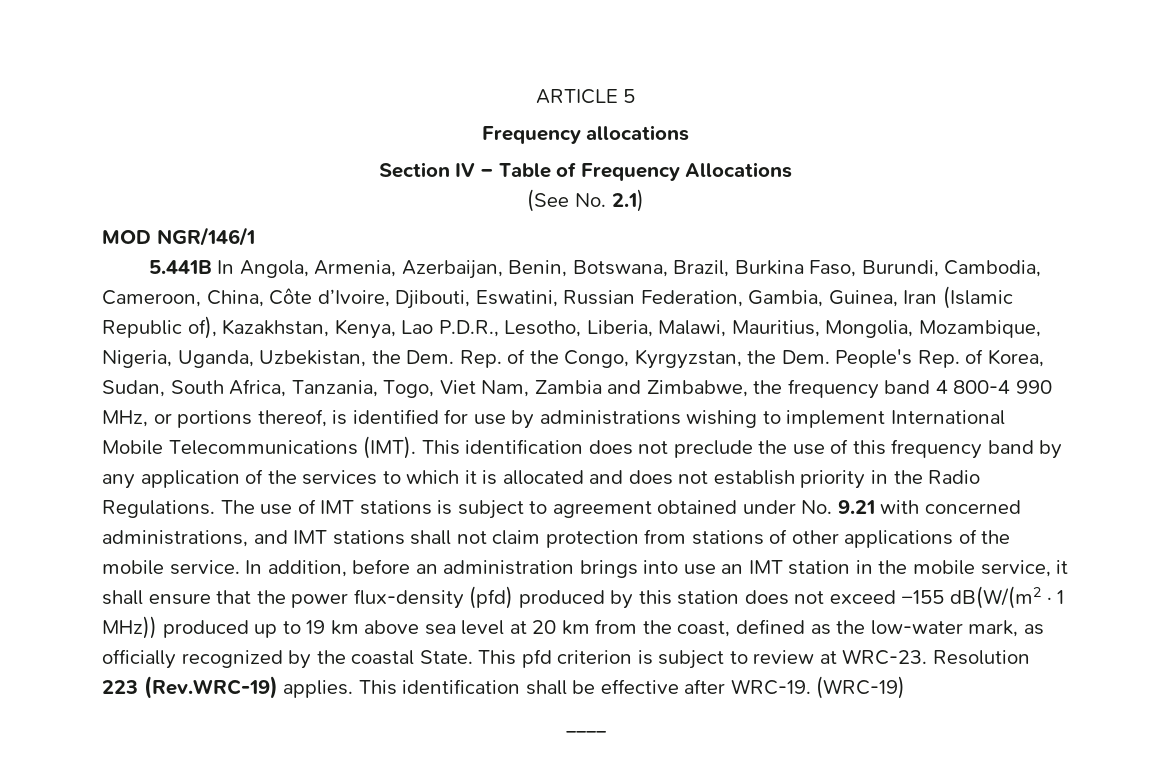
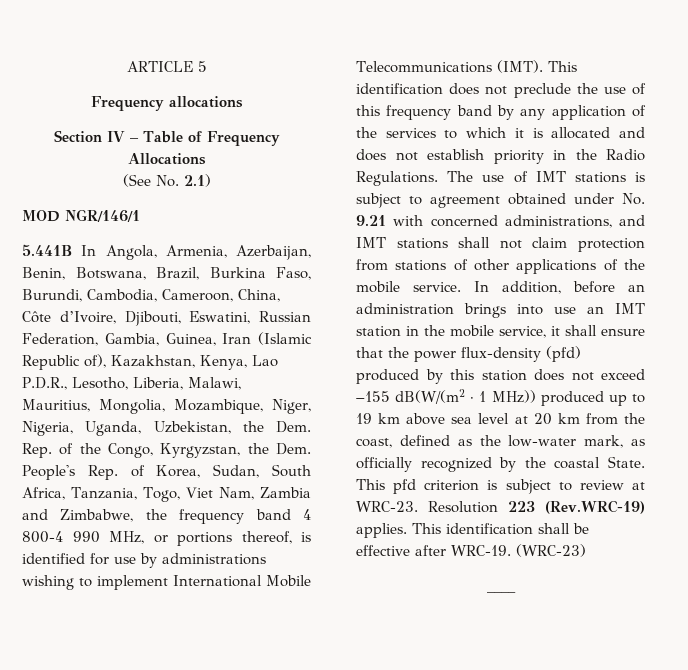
(1041, 329) none -> [272,399,311,414] Niger,
[816,676,906,699] (WRC-19) -> [516,544,586,557] (WRC-23)

